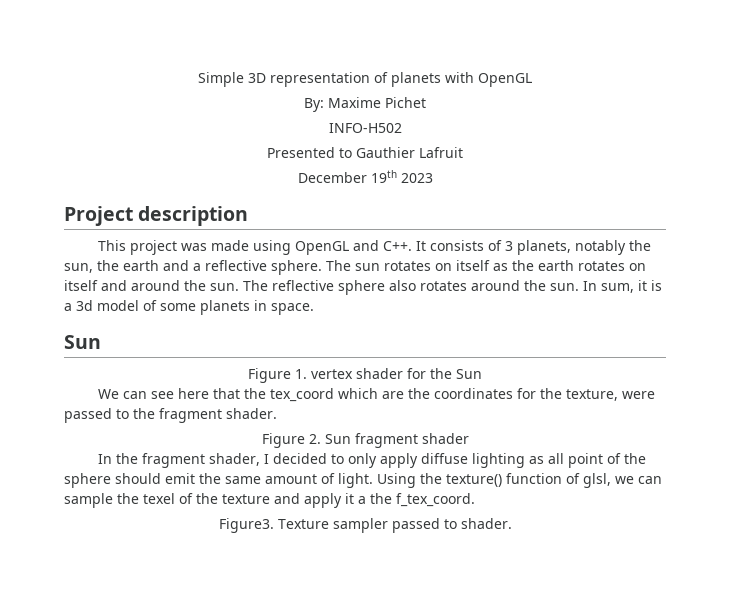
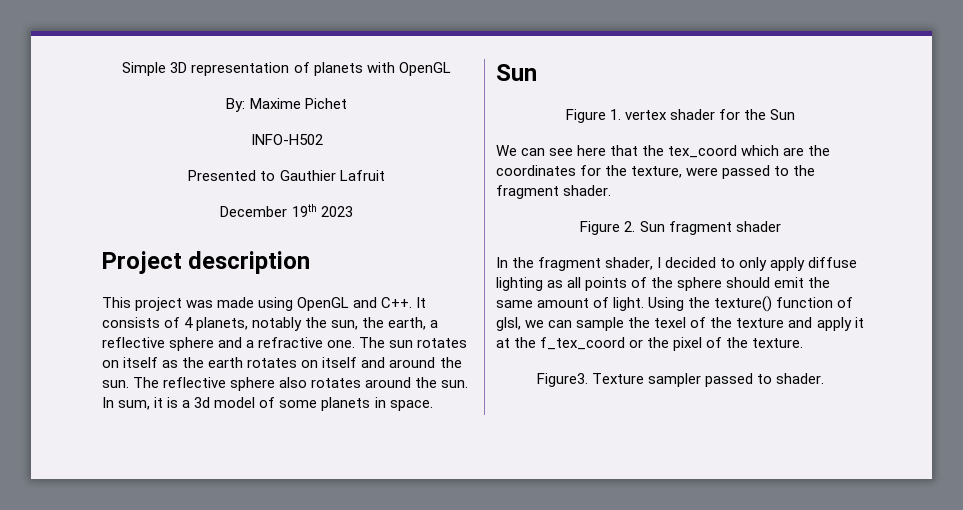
[504,241,513,251] 3 -> [184,317,194,328] 4
[123,260,322,275] earth and a reflective sphere. -> [388,317,439,330] [102,337,356,351] earth, a reflective sphere and a refractive one.
[567,453,603,468] point -> [585,277,628,291] points
[358,493,475,507] a the f_tex_coord. -> [496,337,804,351] at the f_tex_coord or the pixel of the texture.

